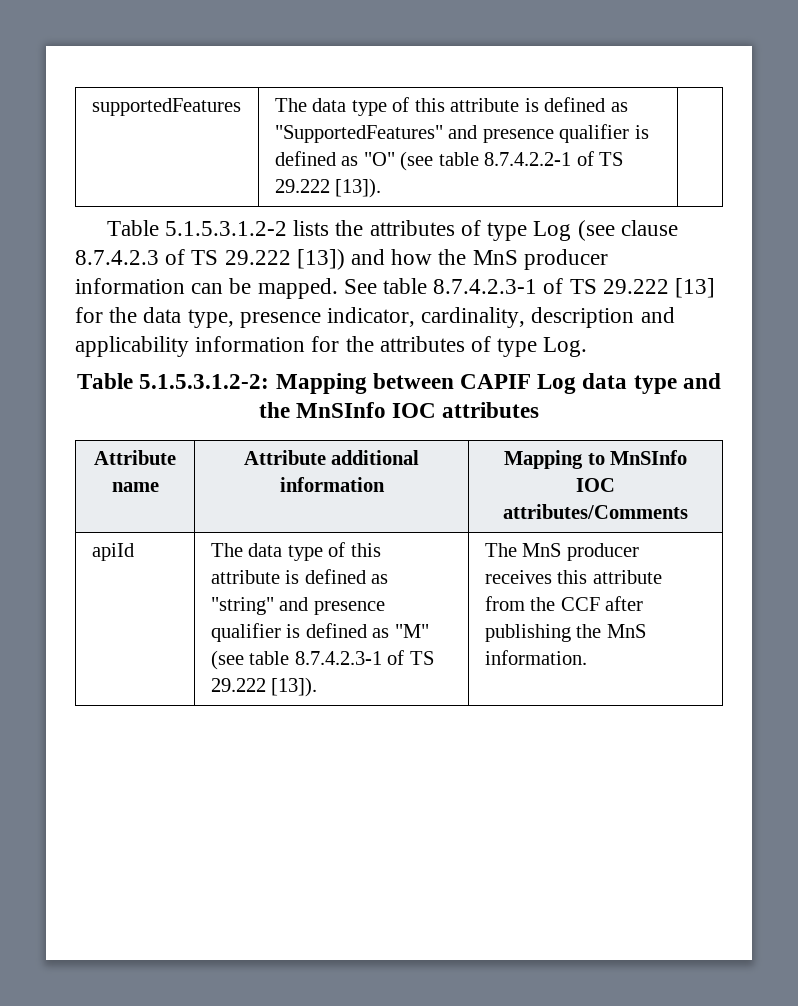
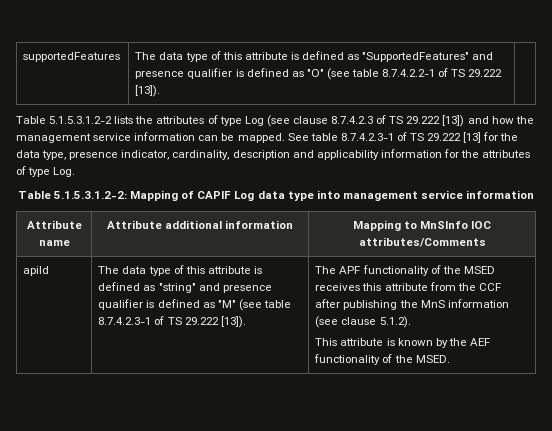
[472,249,608,270] MnS producer -> [16,133,132,143] management service
[372,373,454,389] between -> [181,191,195,199] of
[682,373,721,389] [258,402,540,418] and the MnSInfo IOC attributes -> [316,190,535,201] into management service information
[522,543,639,561] MnS producer -> [339,265,495,276] APF functionality of the MSED
[484,650,587,665] information. -> [447,299,509,308] [315,316,411,328] [315,338,490,348] [314,354,450,365] information (see clause 5.1.2). // This attribute is known by the AEF functionality of the MSED.

